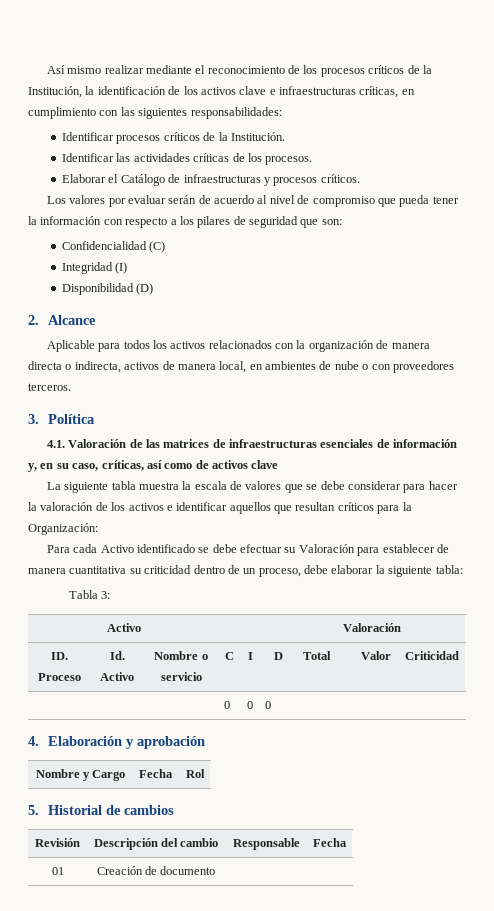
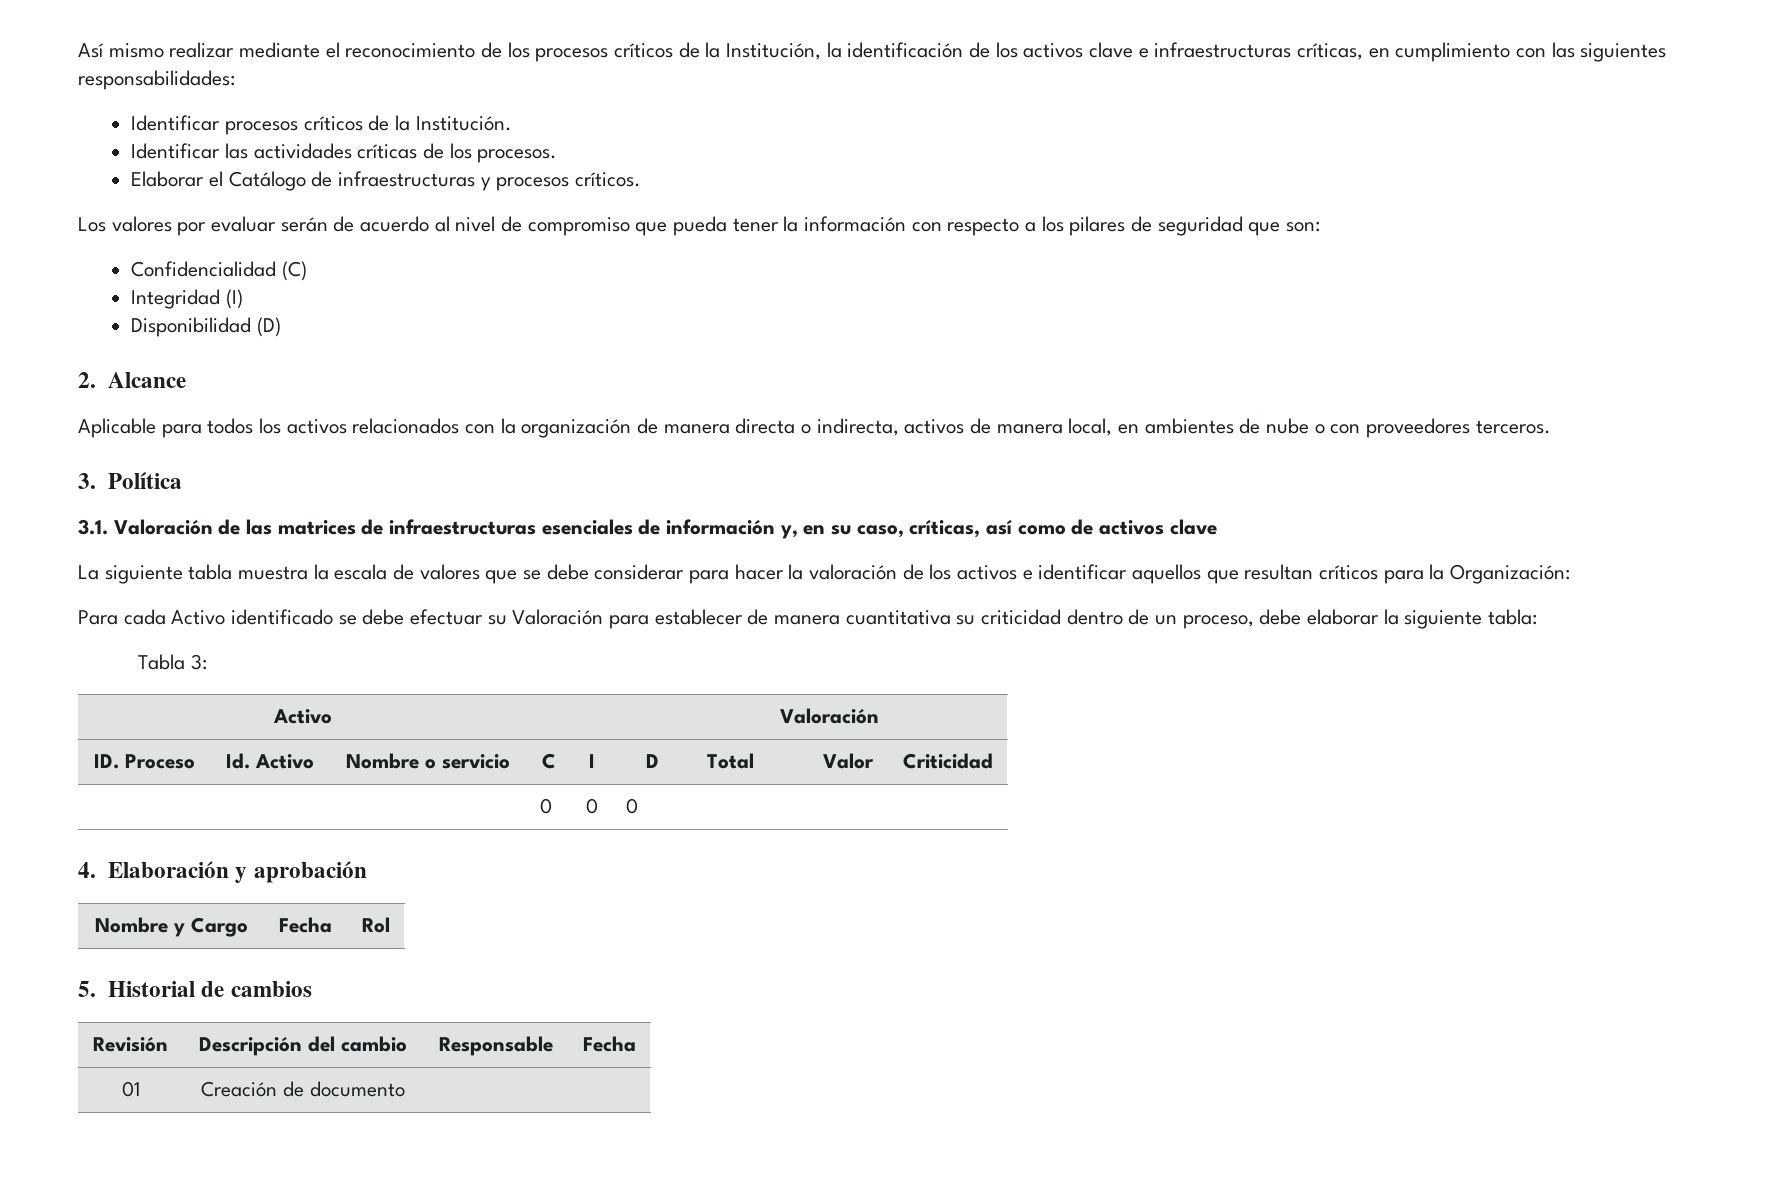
[46,440,65,448] 4.1. -> [78,519,108,535] 3.1.

